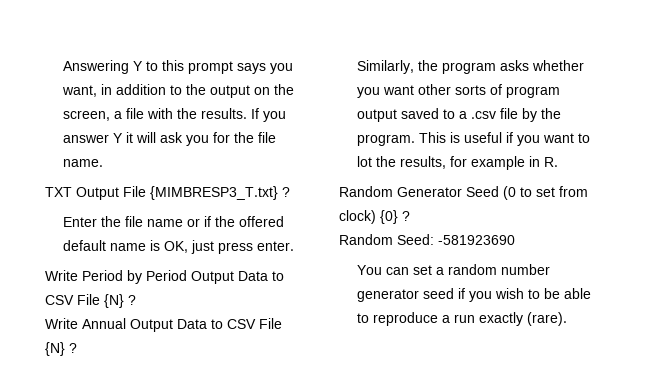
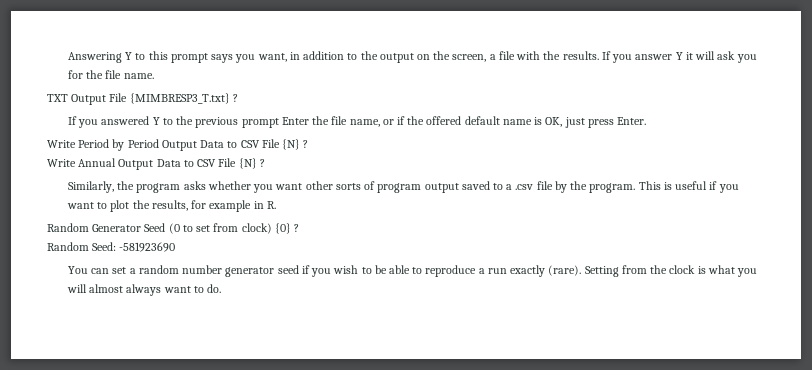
(290, 192) none -> [67,116,279,128] If you answered Y to the previous prompt
[146,219,183,227] name -> [349,119,380,127] name,
[256,241,294,251] enter. -> [617,117,647,125] Enter.
[356,156,372,167] lot -> [110,200,130,212] plot
(567, 319) none -> [584,265,758,277] [66,284,222,296] Setting from the clock is what you will almost always want to do.

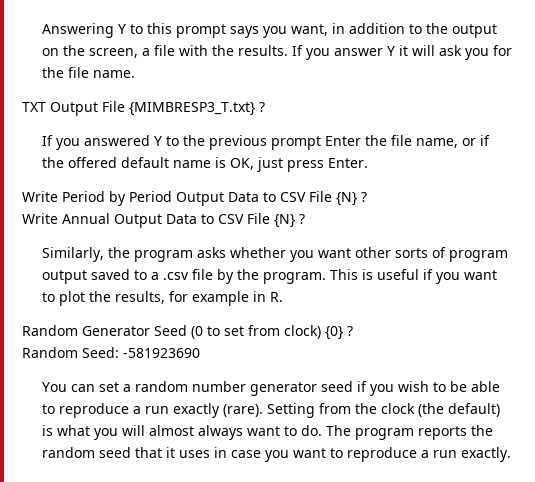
(696, 269) none -> [417,403,500,417] (the default)
(222, 288) none -> [325,425,493,440] [41,447,511,462] The program reports the random seed that it uses in case you want to reproduce a run exactly.

